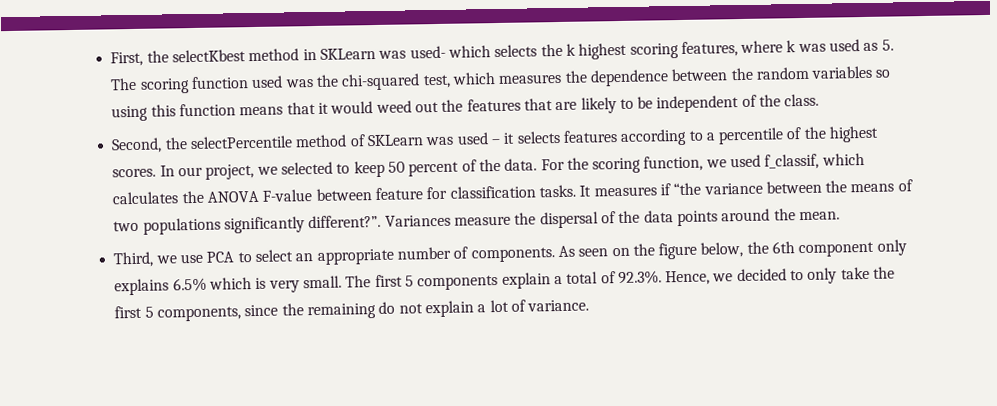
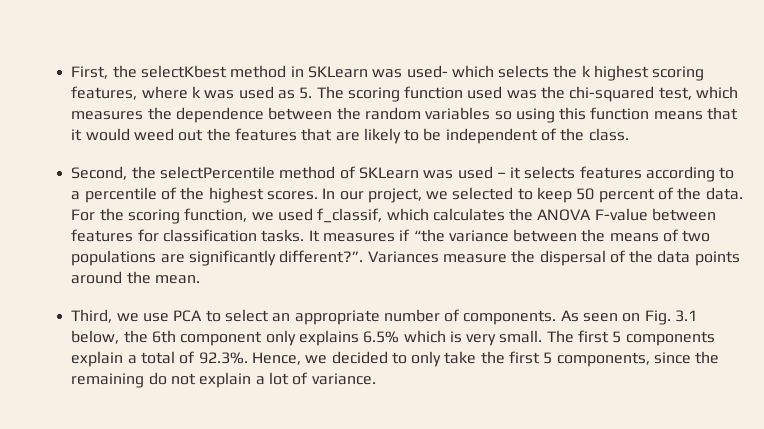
[374,187,423,201] feature -> [71,229,134,242] features
(221, 226) none -> [160,254,185,263] are
[632,242,698,260] the figure -> [644,310,698,325] Fig. 3.1

